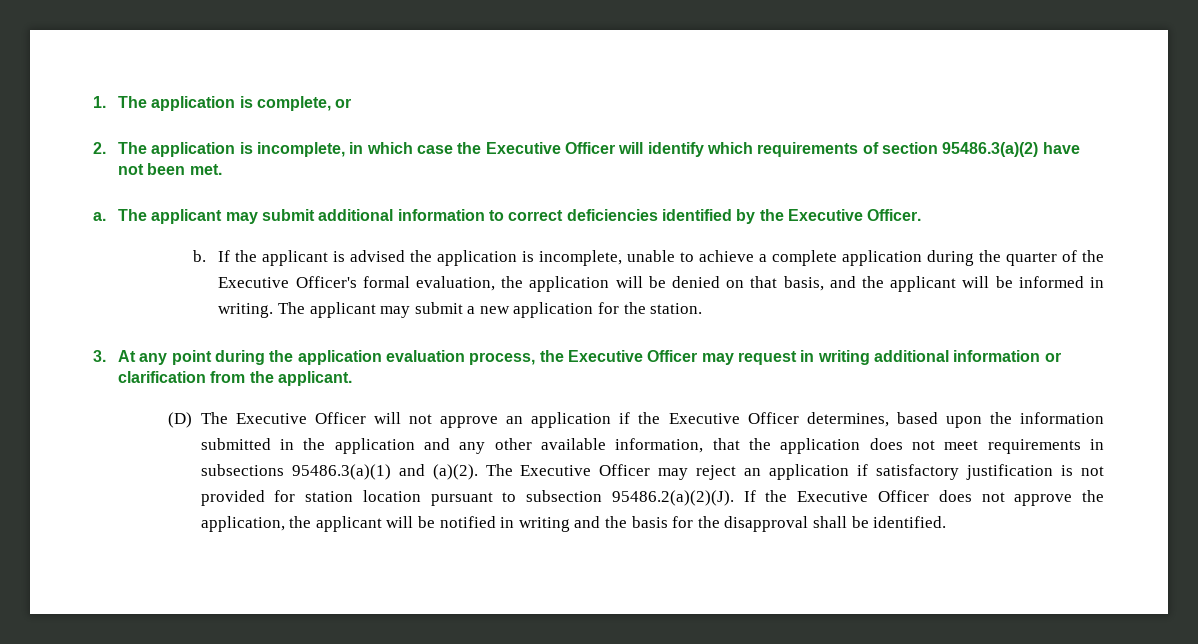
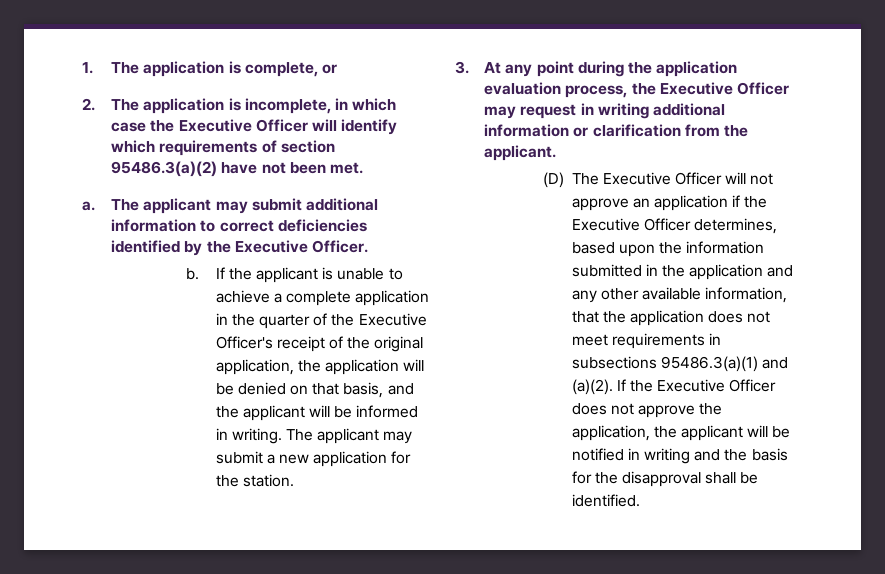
[350,250,623,266] advised the application is incomplete, -> (334, 273) none
[927,250,975,266] during -> [215,313,228,325] in
[362,276,495,291] formal evaluation, -> [276,336,424,352] [215,359,294,375] receipt of the original application,
[485,464,1104,480] [200,490,734,506] The Executive Officer may reject an application if satisfactory justification is not provided for station location pursuant to subsection 95486.2(a)(2)(J). -> (613, 387) none

